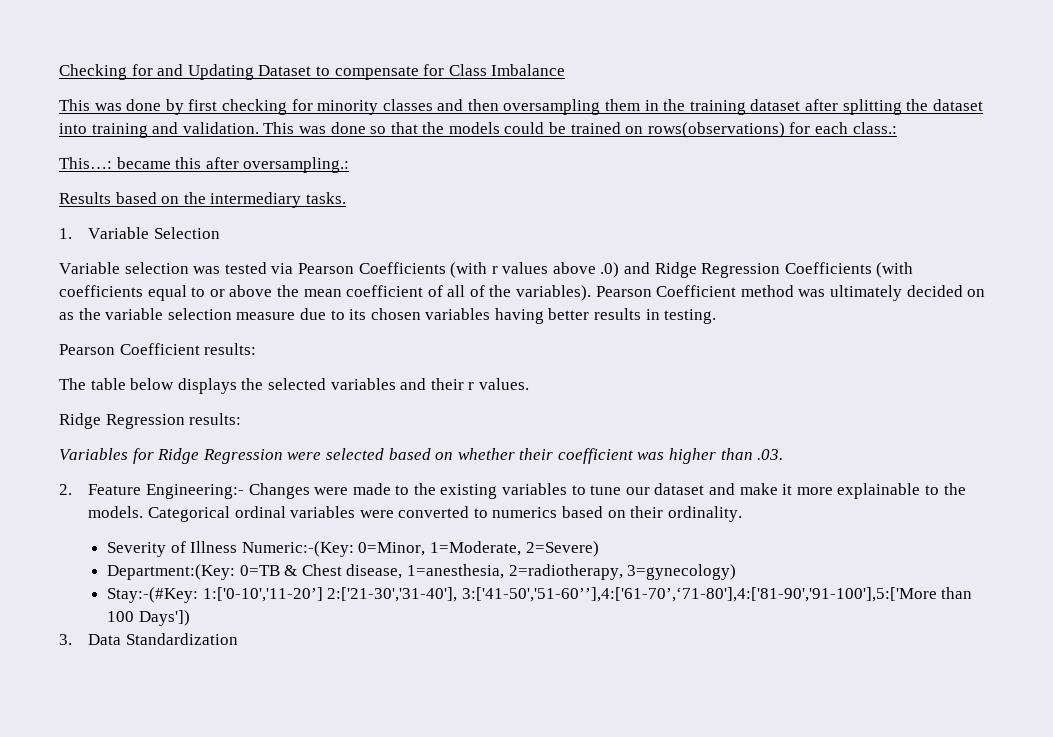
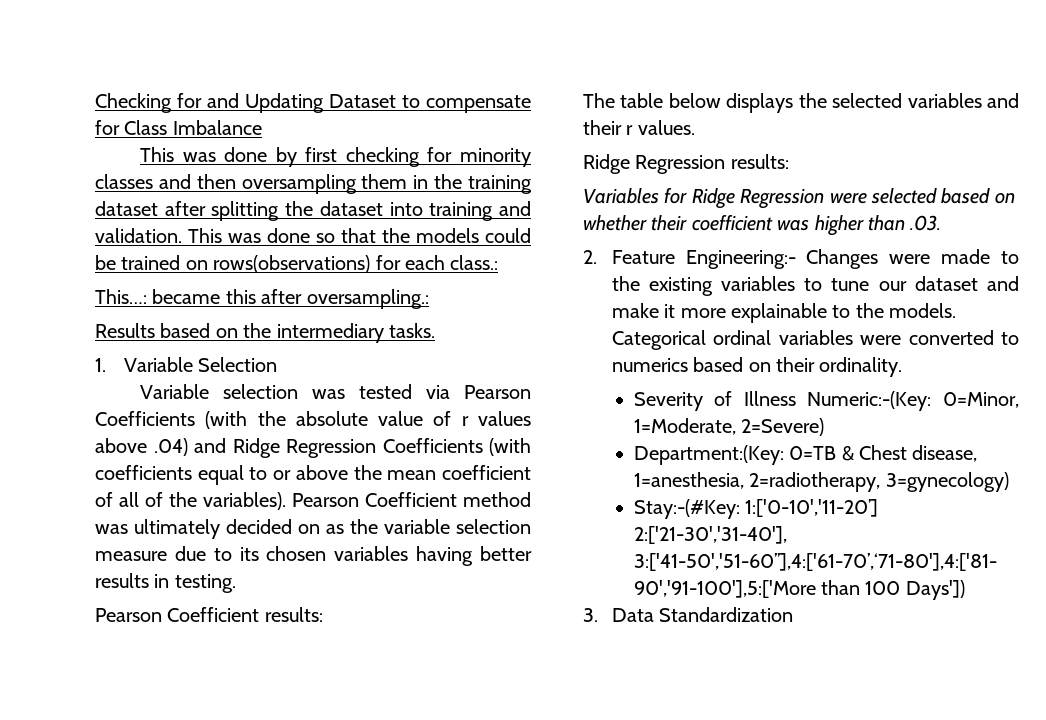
(488, 270) none -> [257,411,452,426] the absolute value of
[600,262,620,278] .0) -> [153,438,188,456] .04)

